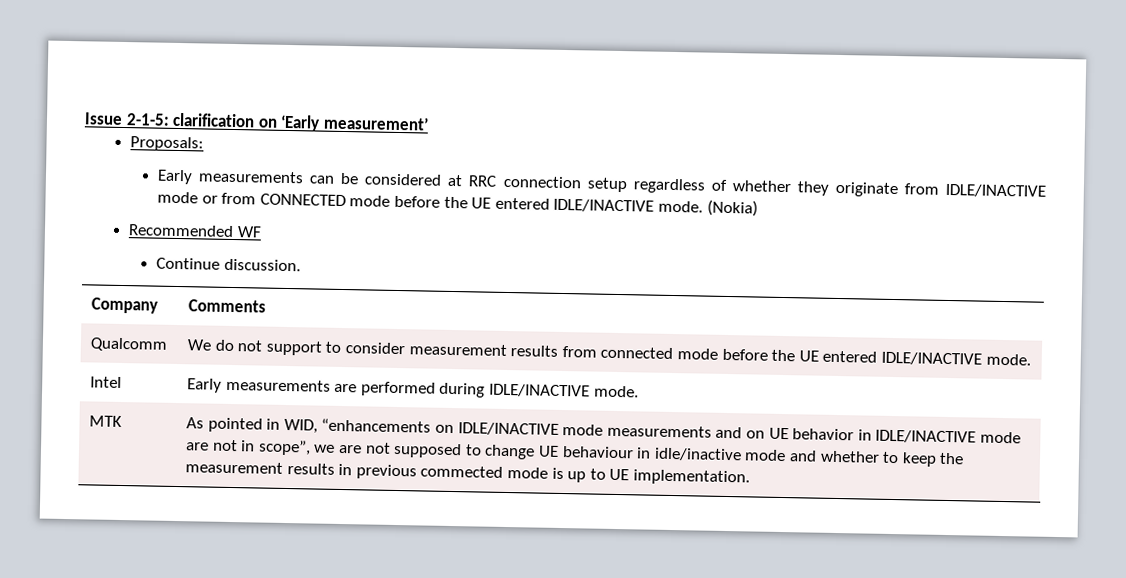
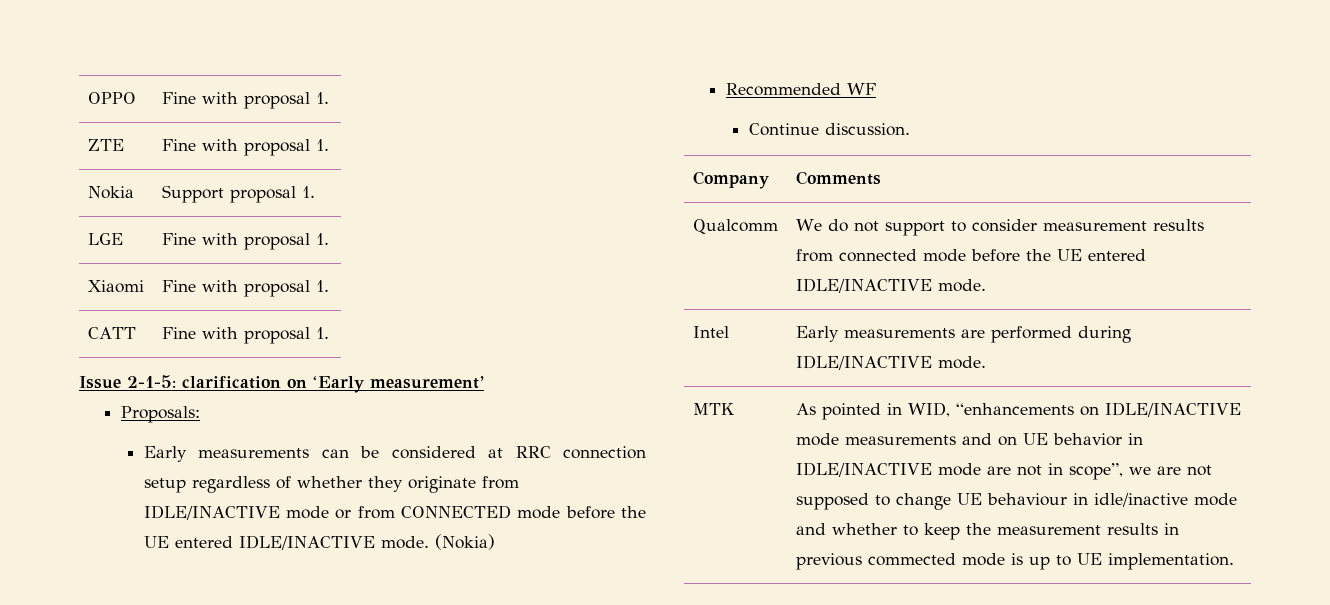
(84, 118) none -> [87,92,136,104] [161,92,329,109] [87,139,124,151] [161,139,329,156] [87,186,134,199] [161,185,315,203] [87,233,123,245] [161,233,329,250] [87,280,144,293] [161,280,329,297] [87,327,136,339] [161,327,329,344] OPPO | Fine with proposal 1. // ZTE | Fine with proposal 1. // Nokia | Support proposal 1. // LGE | Fine with proposal 1. // Xiaomi | Fine with proposal 1. // CATT | Fine with proposal 1. //

